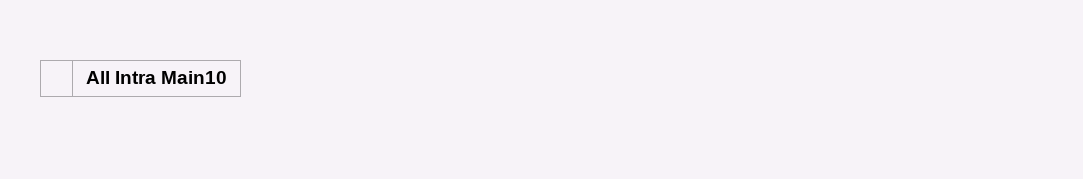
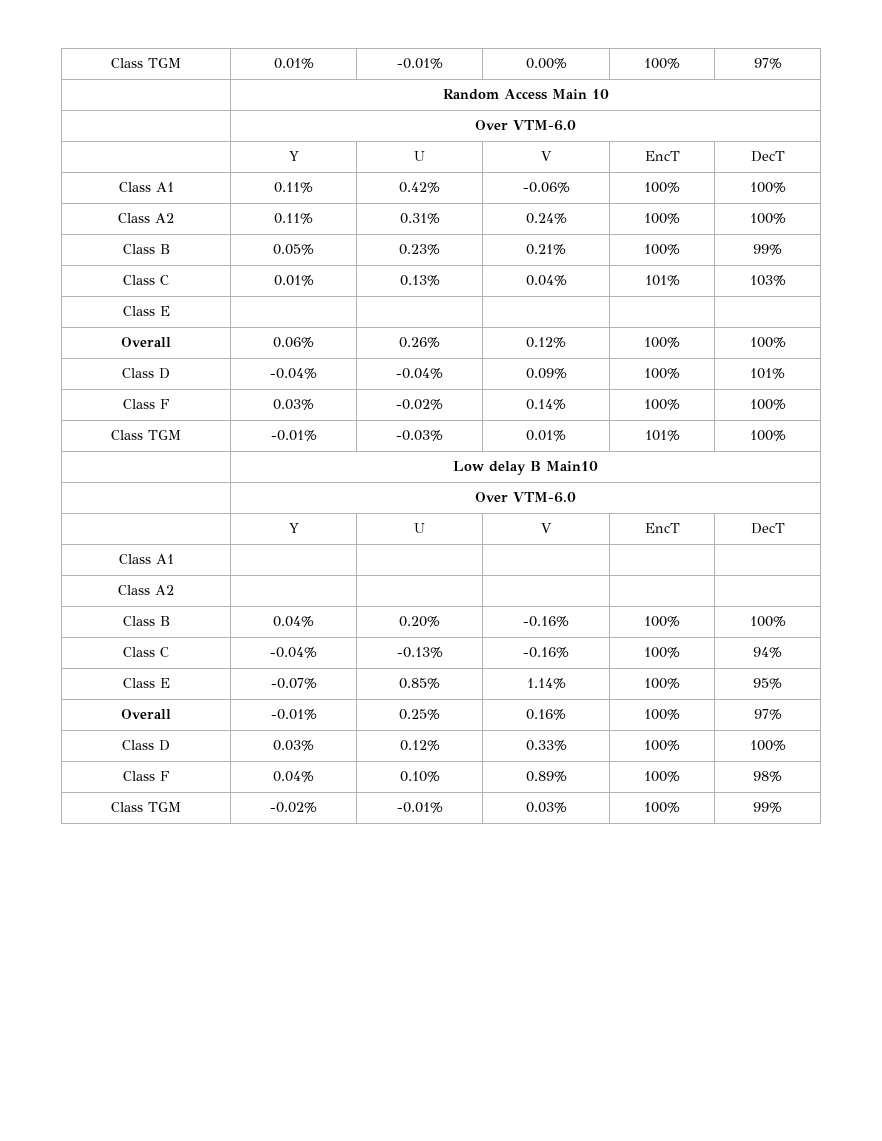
[85,71,228,84] | All Intra Main10 -> [111,58,181,68] [273,58,314,69] [396,58,443,69] [525,58,567,69] [644,58,680,69] [753,58,782,69] [442,89,609,100] [475,120,576,131] [288,151,299,161] [414,151,425,161] [541,151,552,161] [644,151,680,161] [750,151,785,162] [118,182,174,192] [274,182,313,193] [399,182,440,193] [522,182,570,193] [644,182,680,193] [749,182,786,193] [118,213,174,223] [274,213,313,224] [399,213,440,224] [525,213,567,224] [644,213,680,224] [749,213,786,224] [122,244,170,254] [273,244,314,255] [399,244,440,255] [526,244,566,255] [644,244,680,255] [753,244,782,255] [123,275,169,285] [273,275,314,286] [399,275,440,286] [525,275,567,286] [644,275,680,286] [749,275,786,286] [122,306,170,316] [121,337,171,347] [273,337,314,348] [399,337,440,348] [526,337,566,348] [644,337,680,348] [749,337,786,348] [122,368,170,379] [270,368,317,379] [396,368,443,379] [525,368,567,379] [644,368,680,379] [750,368,785,379] [123,399,169,409] [273,399,314,410] [396,399,443,410] [526,399,566,410] [644,399,680,410] [749,399,786,410] [111,430,181,440] [270,430,317,441] [396,430,443,441] [526,430,566,441] [644,430,680,441] [749,430,786,441] [453,461,598,475] [475,492,576,503] [288,523,299,533] [414,523,425,533] [541,523,552,533] [644,523,680,533] [750,523,785,534] [118,554,174,564] [118,585,174,595] [122,616,170,626] [273,616,314,627] [399,616,440,627] [523,616,569,627] [644,616,680,627] [749,616,786,627] [123,647,169,657] [270,647,317,658] [396,647,443,658] [523,647,569,658] [644,647,680,658] [753,647,782,658] [122,678,170,688] [270,678,317,689] [399,678,440,689] [526,678,566,689] [644,678,680,689] [753,678,782,689] [121,709,171,719] [270,709,317,720] [399,709,440,720] [526,709,566,720] [644,709,680,720] [753,709,782,720] [122,740,170,751] [273,740,314,751] [399,740,440,751] [525,740,567,751] [644,740,680,751] [749,740,786,751] [123,771,169,781] [273,771,314,782] [399,771,440,782] [525,771,567,782] [644,771,680,782] [753,771,782,782] [111,802,181,812] [270,802,317,813] [396,802,443,813] [525,802,567,813] [644,802,680,813] [753,802,782,813] Class TGM | 0.01% | -0.01% | 0.00% | 100% | 97% // | Random Access Main 10 // | Over VTM-6.0 // | Y | U | V | EncT | DecT // Class A1 | 0.11% | 0.42% | -0.06% | 100% | 100% // Class A2 | 0.11% | 0.31% | 0.24% | 100% | 100% // Class B | 0.05% | 0.23% | 0.21% | 100% | 99% // Class C | 0.01% | 0.13% | 0.04% | 101% | 103% // Class E | | | | | // Overall | 0.06% | 0.26% | 0.12% | 100% | 100% // Class D | -0.04% | -0.04% | 0.09% | 100% | 101% // Class F | 0.03% | -0.02% | 0.14% | 100% | 100% // Class TGM | -0.01% | -0.03% | 0.01% | 101% | 100% // | Low delay B Main10 // | Over VTM-6.0 // | Y | U | V | EncT | DecT // Class A1 | | | | | // Class A2 | | | | | // Class B | 0.04% | 0.20% | -0.16% | 100% | 100% // Class C | -0.04% | -0.13% | -0.16% | 100% | 94% // Class E | -0.07% | 0.85% | 1.14% | 100% | 95% // Overall | -0.01% | 0.25% | 0.16% | 100% | 97% // Class D | 0.03% | 0.12% | 0.33% | 100% | 100% // Class F | 0.04% | 0.10% | 0.89% | 100% | 98% // Class TGM | -0.02% | -0.01% | 0.03% | 100% | 99%

